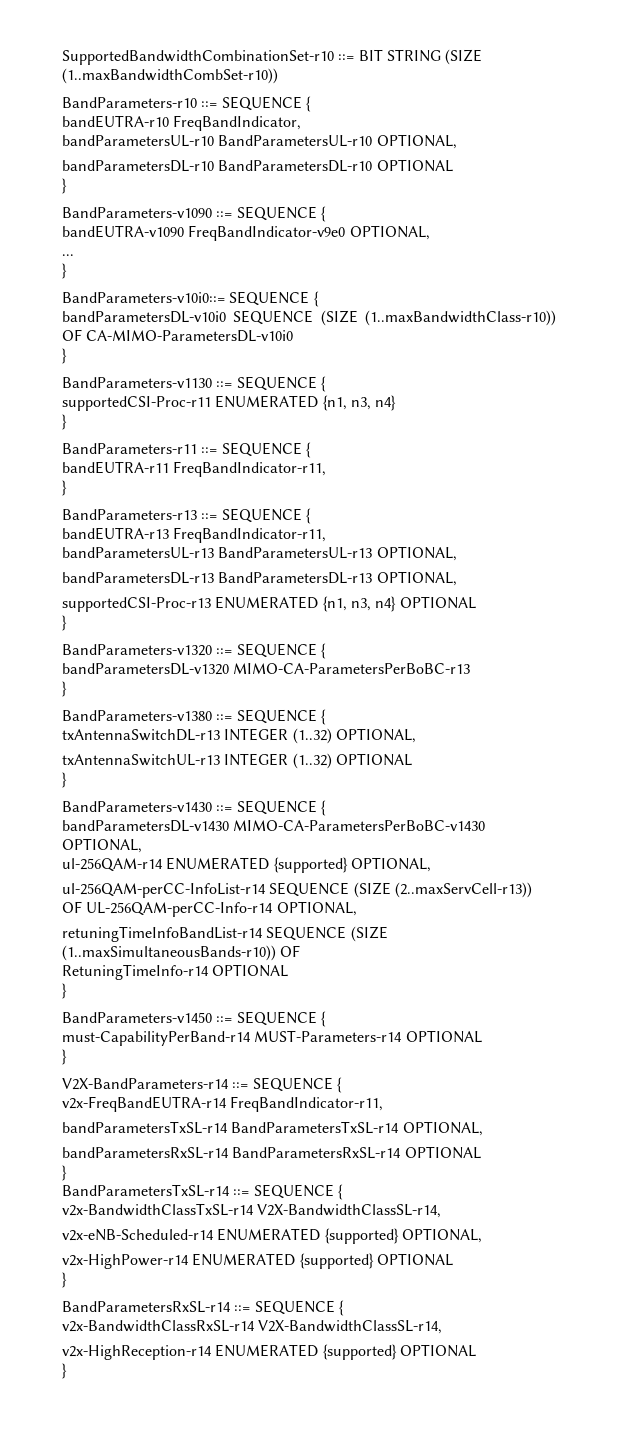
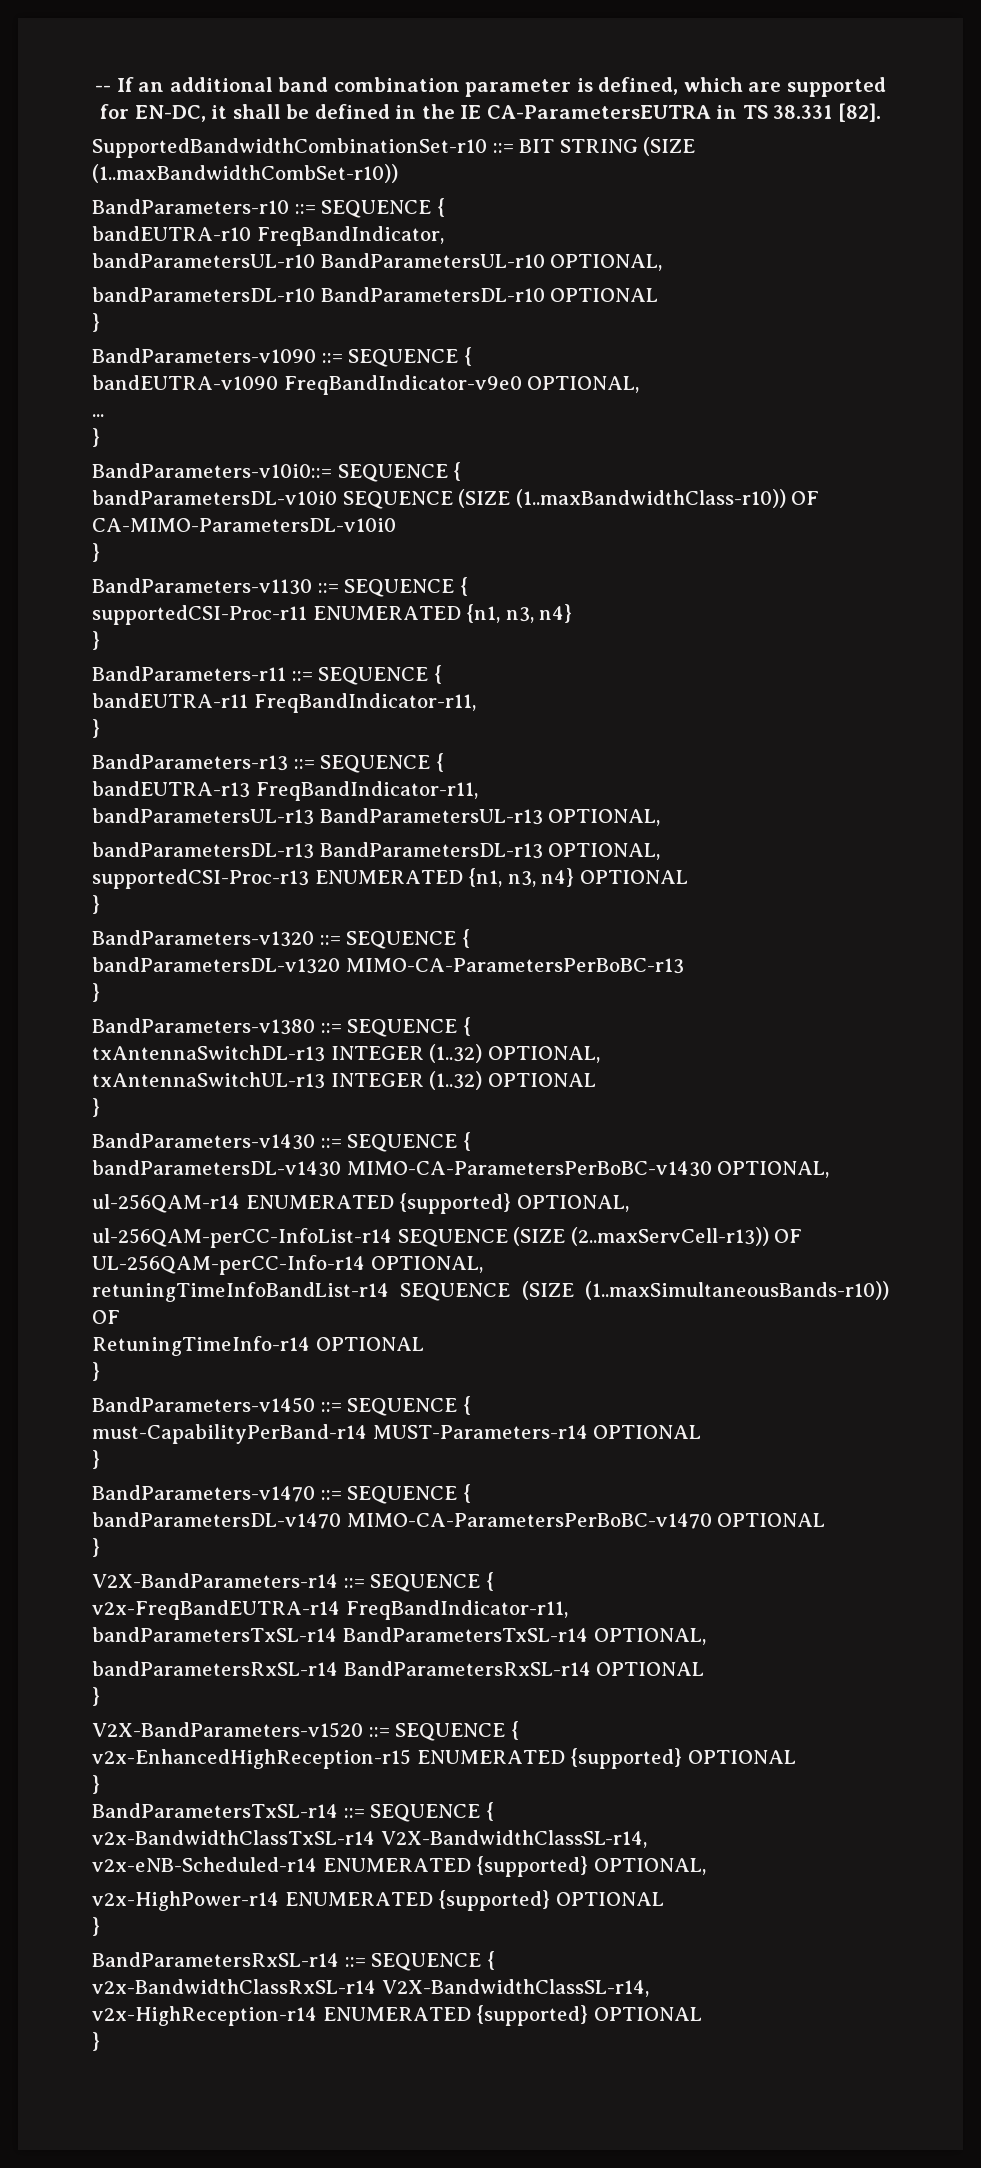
(62, 57) none -> [95,77,886,97] [100,103,881,122] -- If an additional band combination parameter is defined, which are supported for EN-DC, it shall be defined in the IE CA-ParametersEUTRA in TS 38.331 [82]. //
(67, 1057) none -> [92,1484,471,1504] [92,1512,826,1529] [92,1538,100,1557] // BandParameters-v1470 ::= SEQUENCE { // bandParametersDL-v1470 MIMO-CA-ParametersPerBoBC-v1470 OPTIONAL // }
(67, 1173) none -> [92,1721,519,1741] [92,1748,796,1769] [92,1775,100,1794] // V2X-BandParameters-v1520 ::= SEQUENCE { // v2x-EnhancedHighReception-r15 ENUMERATED {supported} OPTIONAL // }

